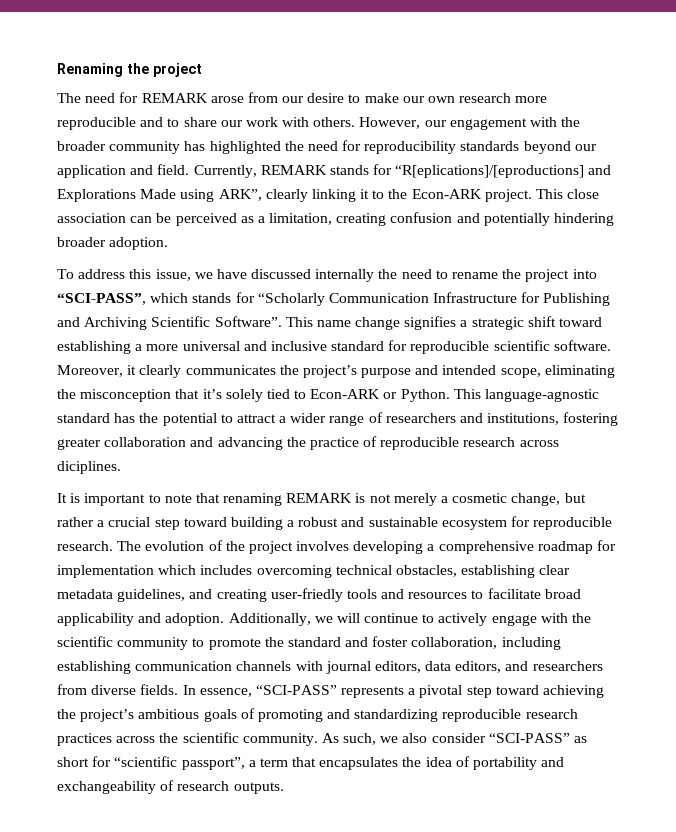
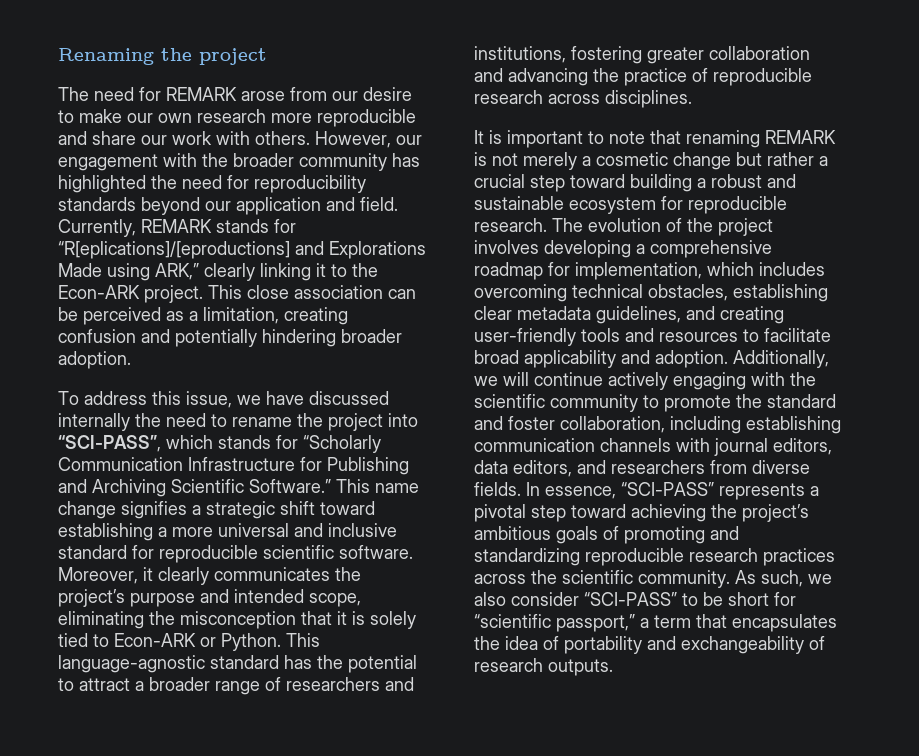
[167,118,180,127] to -> (87, 138) none
[218,189,262,201] ARK”, -> [155,263,199,280] ARK,”
[214,316,282,327] Software”. -> [249,479,331,493] Software.”
[202,389,222,399] it’s -> [337,611,365,625] it is
[290,413,327,423] wider -> [149,677,210,691] broader
[57,461,121,474] diciplines. -> [605,90,692,108] disciplines.
[511,493,561,506] change, -> [673,152,731,170] change
[57,565,154,578] implementation -> [575,262,702,280] implementation,
[270,588,343,602] user-friedly -> [474,328,576,346] user-friendly
[422,613,537,626] to actively engage -> [608,372,746,390] actively engaging
[574,736,588,743] as -> [682,592,723,606] to be
[181,757,245,770] passport”, -> [556,614,635,632] passport,”

